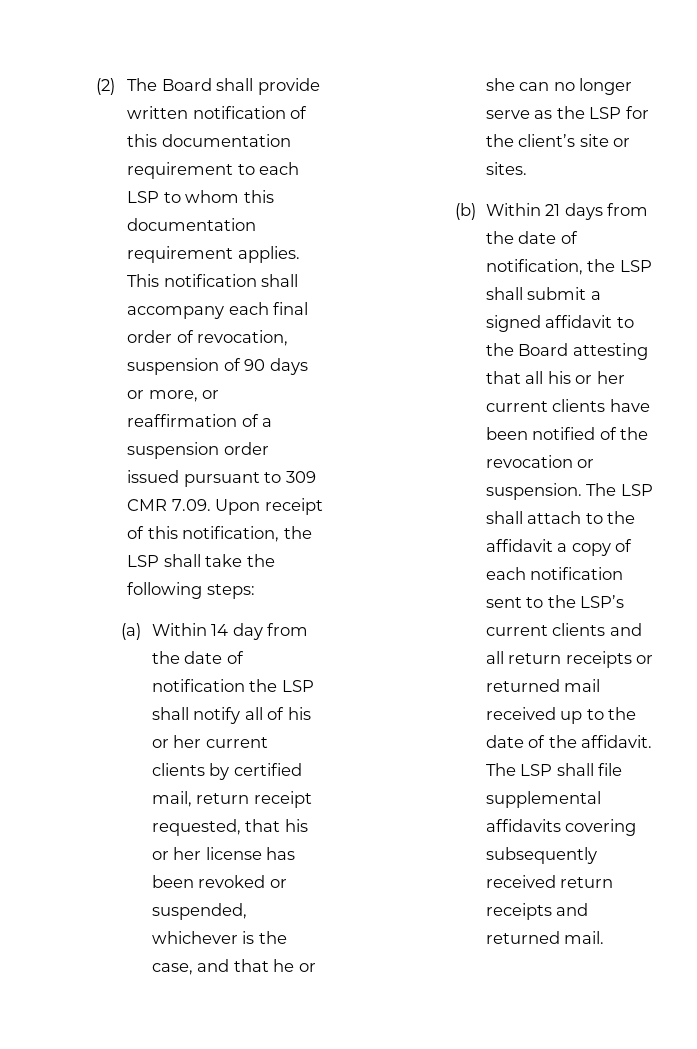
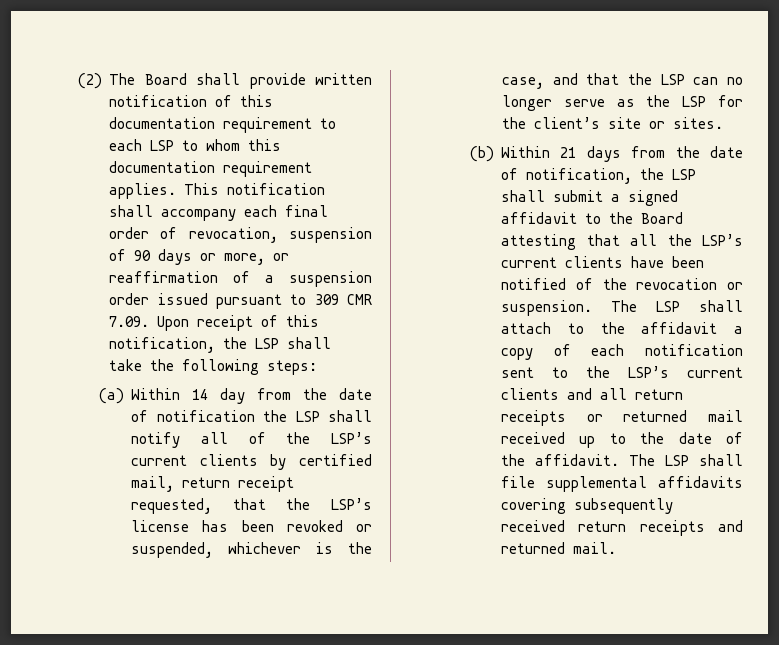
[287,707,311,720] [152,735,202,748] his or her -> [286,432,372,444] the LSP’s
[284,819,308,832] [152,847,202,860] his or her -> [286,498,372,510] the LSP’s
[273,959,316,972] [486,78,516,91] he or she -> [628,73,685,85] the LSP
[547,371,625,384] his or her -> [667,234,743,246] the LSP’s

